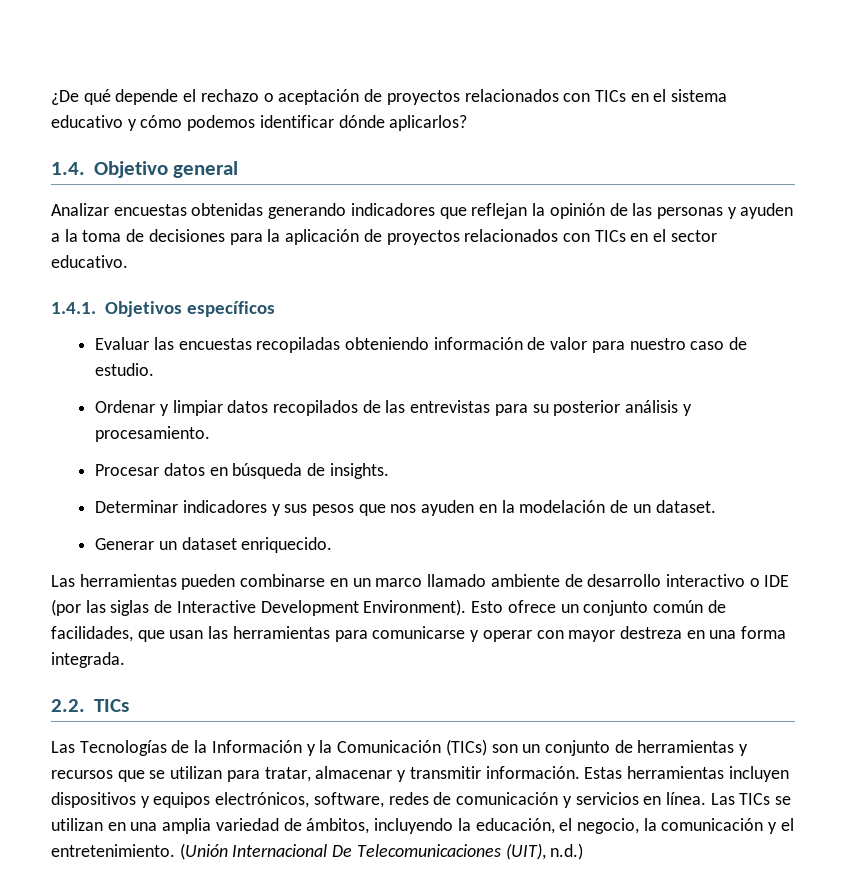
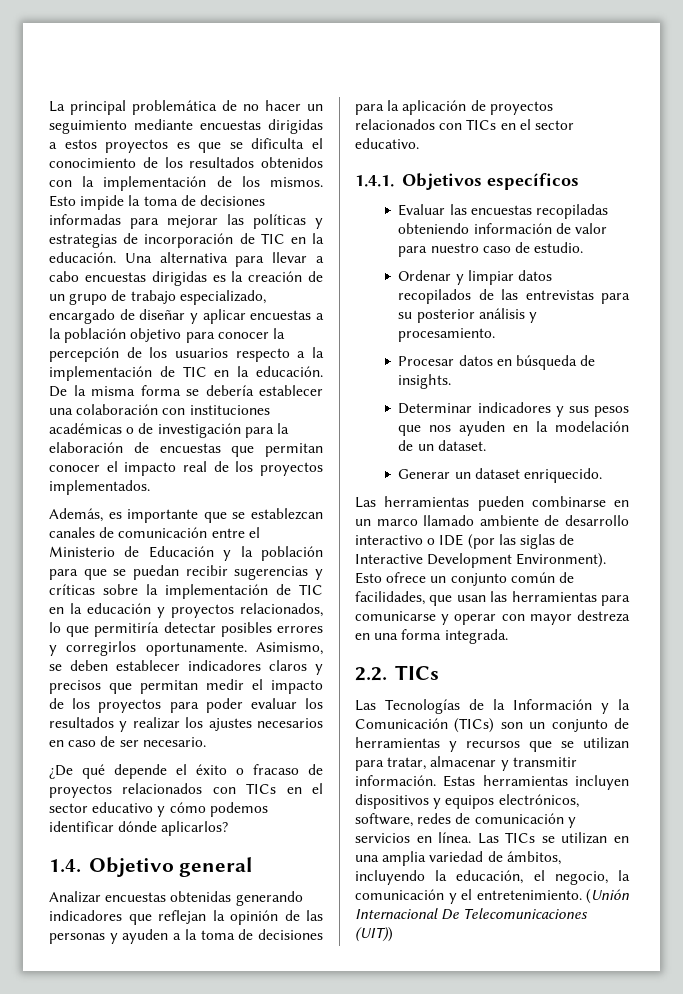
(51, 97) none -> [49,100,323,115] [49,119,323,134] [49,138,323,153] [49,157,323,168] [49,176,323,191] [49,195,265,210] [49,214,323,229] [49,233,324,248] [49,252,324,267] [49,271,323,286] [49,290,266,305] [49,309,324,324] [49,328,285,343] [49,347,324,362] [49,366,323,381] [49,385,323,397] [49,404,270,415] [49,423,289,438] [49,442,323,457] [49,461,323,476] [49,480,150,495] [49,508,323,523] [49,527,260,538] [49,546,323,561] [49,565,323,580] [49,584,323,599] [49,603,323,618] [49,622,323,637] [49,641,323,656] [49,660,323,675] [49,679,323,694] [49,698,323,713] [49,717,323,732] [49,736,206,747] La principal problemática de no hacer un seguimiento mediante encuestas dirigidas a estos proyectos es que se dificulta el conocimiento de los resultados obtenidos con la implementación de los mismos. Esto impide la toma de decisiones informadas para mejorar las políticas y estrategias de incorporación de TIC en la educación. Una alternativa para llevar a cabo encuestas dirigidas es la creación de un grupo de trabajo especializado, encargado de diseñar y aplicar encuestas a la población objetivo para conocer la percepción de los usuarios respecto a la implementación de TIC en la educación. De la misma forma se debería establecer una colaboración con instituciones académicas o de investigación para la elaboración de encuestas que permitan conocer el impacto real de los proyectos implementados. // Además, es importante que se establezcan canales de comunicación entre el Ministerio de Educación y la población para que se puedan recibir sugerencias y críticas sobre la implementación de TIC en la educación y proyectos relacionados, lo que permitiría detectar posibles errores y corregirlos oportunamente. Asimismo, se deben establecer indicadores claros y precisos que permitan medir el impacto de los proyectos para poder evaluar los resultados y realizar los ajustes necesarios en caso de ser necesario. //
[200,89,728,105] rechazo o aceptación de proyectos relacionados con TICs en el sistema -> [196,764,323,775] [49,783,323,798] [49,803,88,813] éxito o fracaso de proyectos relacionados con TICs en el sector
[505,843,584,860] (UIT), n.d.) -> [355,927,393,942] (UIT))

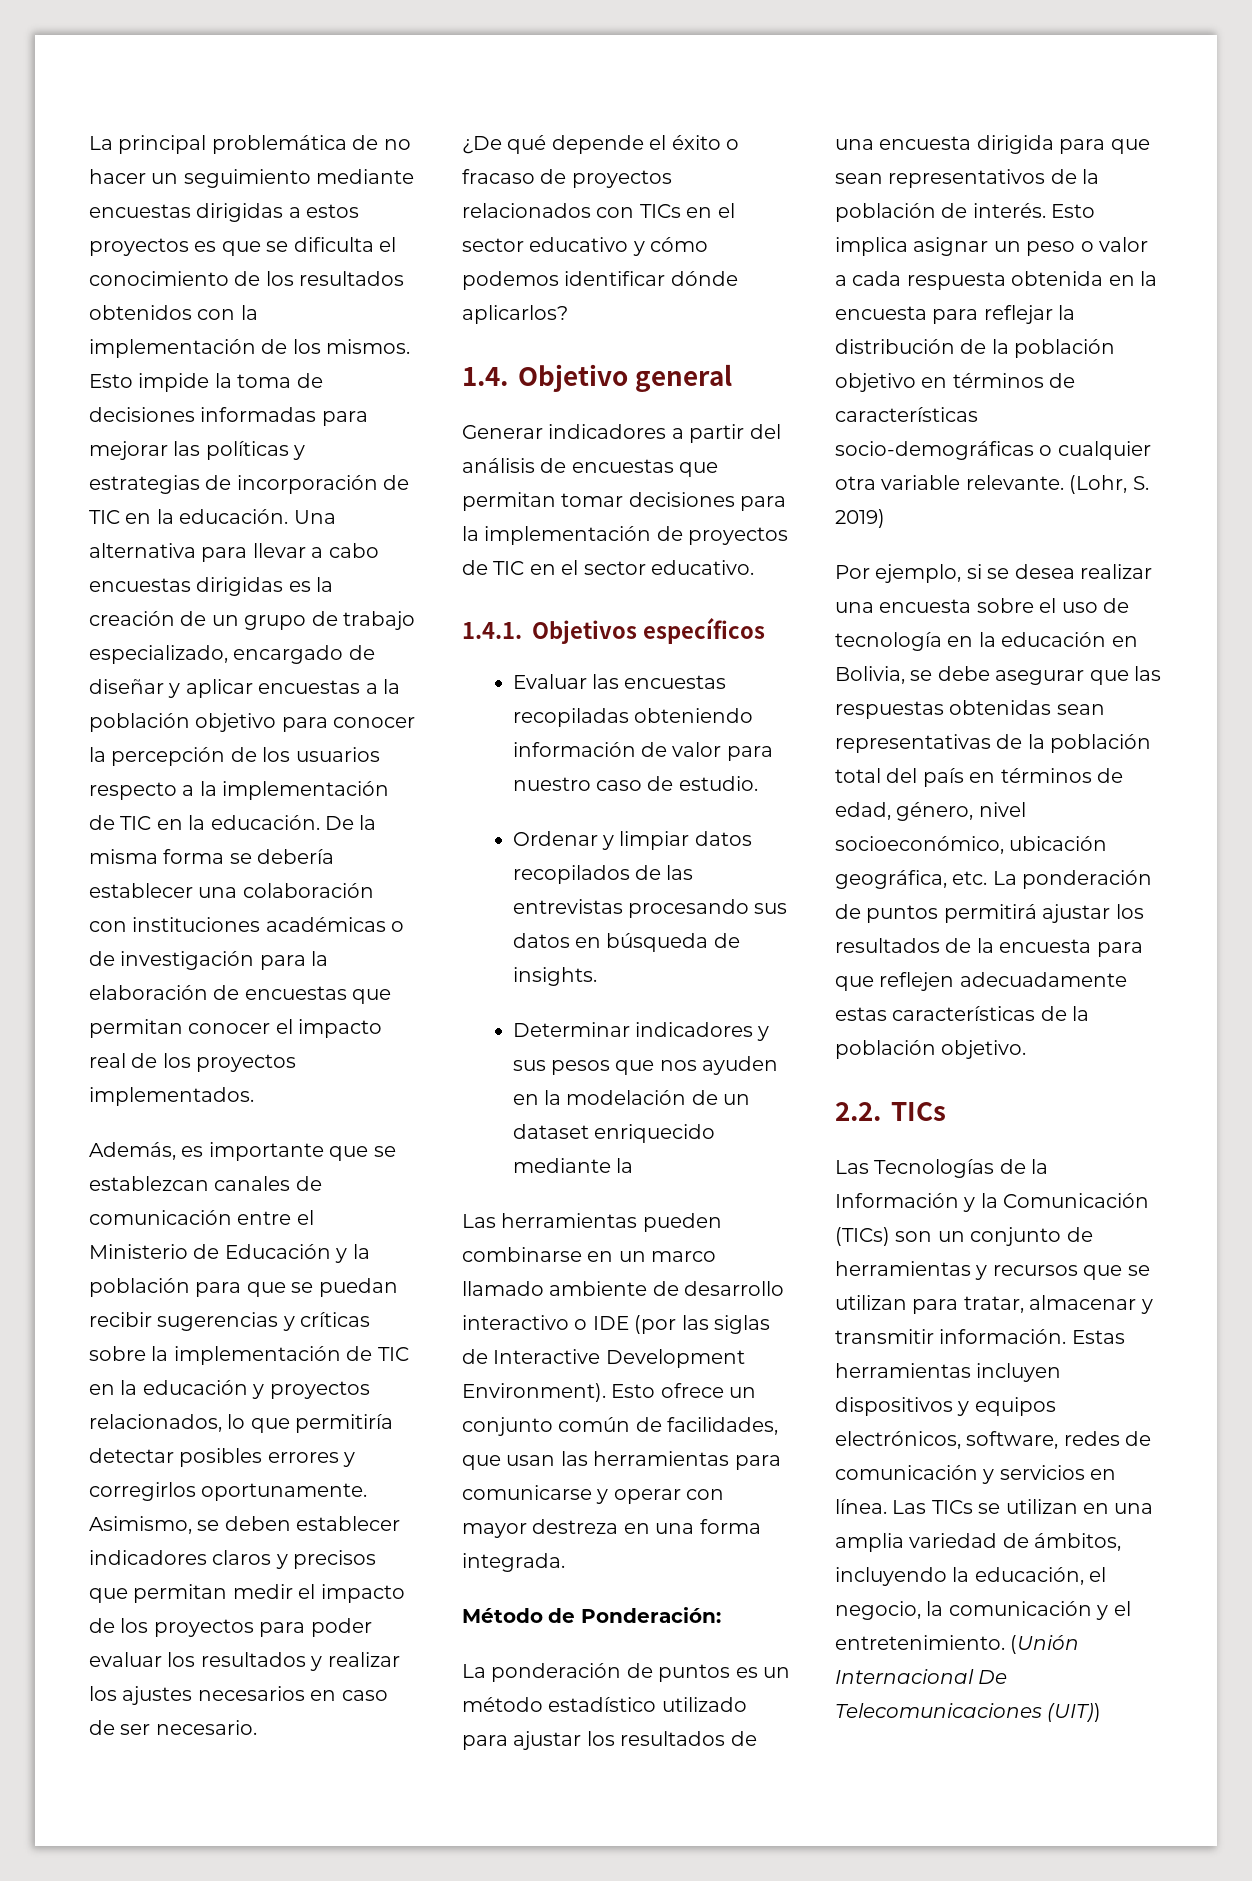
[49,891,303,906] [49,910,323,925] [49,929,254,944] Analizar encuestas obtenidas generando indicadores que reflejan la opinión de las personas y ayuden a la toma de -> [462,424,781,443] [462,458,719,477] [462,492,624,511] Generar indicadores a partir del análisis de encuestas que permitan tomar
[402,100,553,115] [355,119,497,130] aplicación de proyectos relacionados con TICs -> [484,526,789,545] [462,560,525,575] implementación de proyectos de TIC
[601,293,630,304] [398,308,538,323] [398,328,496,342] [398,356,455,366] para su posterior análisis y procesamiento. // Procesar -> [628,899,788,918] procesando sus
[437,440,486,451] [398,468,603,483] dataset. // Generar un dataset enriquecido. -> [512,1124,716,1143] [512,1158,634,1173] dataset enriquecido mediante la
(508, 636) none -> [462,1607,721,1623] [462,1663,790,1682] [462,1697,747,1712] [462,1731,757,1750] [835,135,1150,154] [835,169,1100,188] [835,203,1096,222] [835,237,1148,256] [835,271,1157,290] [835,305,1076,324] [835,339,1116,358] [835,373,1076,392] [835,407,978,422] [835,441,1151,460] [835,475,1149,494] [835,509,885,528] [835,564,1152,583] [835,598,1129,613] [835,632,1138,651] [835,666,1161,685] [835,700,1105,719] [835,734,1152,753] [835,768,1123,787] [835,802,1026,821] [835,836,1108,854] [835,870,1153,889] [835,904,1144,923] [835,938,1143,957] [835,972,1127,991] [835,1006,1090,1021] [835,1040,1027,1059] // Método de Ponderación: // La ponderación de puntos es un método estadístico utilizado para ajustar los resultados de una encuesta dirigida para que sean representativos de la población de interés. Esto implica asignar un peso o valor a cada respuesta obtenida en la encuesta para reflejar la distribución de la población objetivo en términos de características socio-demográficas o cualquier otra variable relevante. (Lohr, S. 2019) // Por ejemplo, si se desea realizar una encuesta sobre el uso de tecnología en la educación en Bolivia, se debe asegurar que las respuestas obtenidas sean representativas de la población total del país en términos de edad, género, nivel socioeconómico, ubicación geográfica, etc. La ponderación de puntos permitirá ajustar los resultados de la encuesta para que reflejen adecuadamente estas características de la población objetivo.

